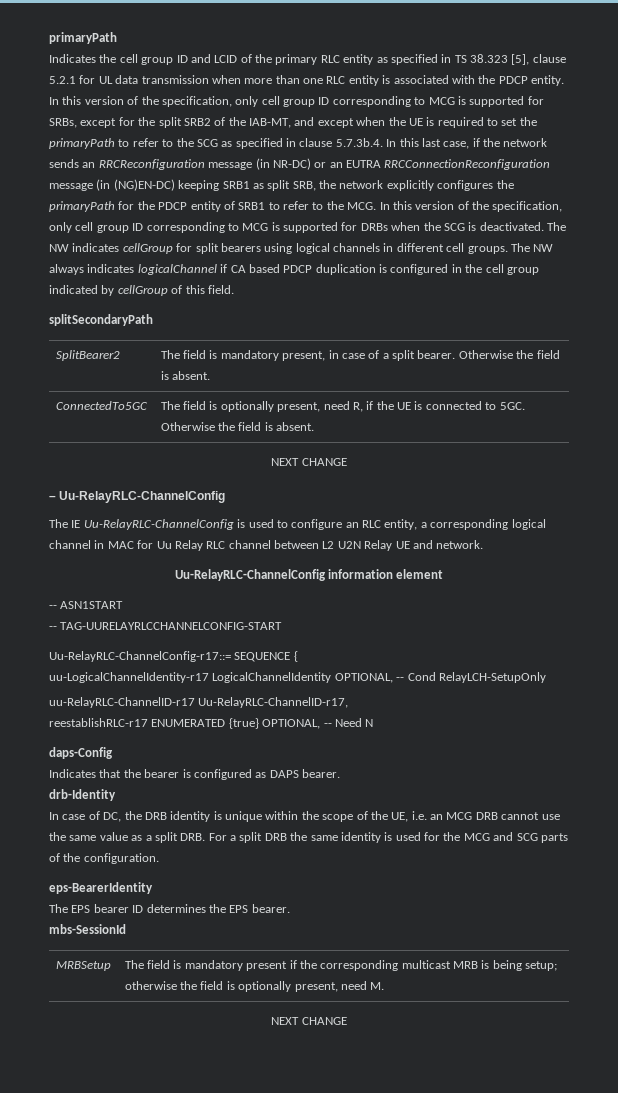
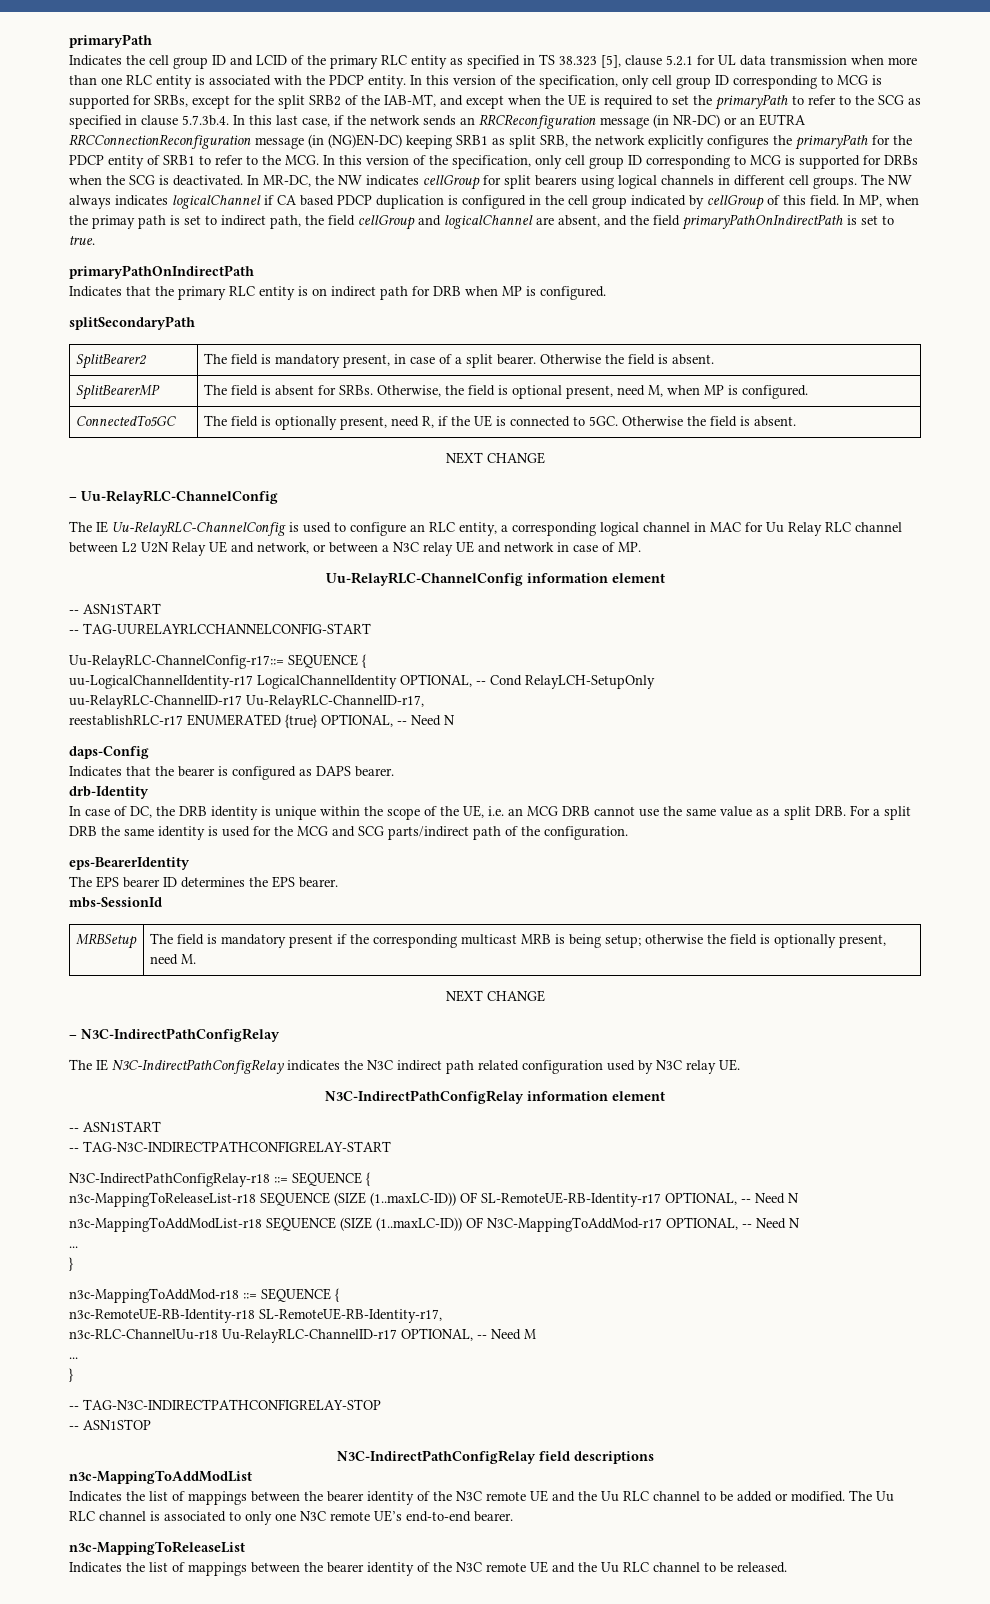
[547,222,566,231] The -> [247,175,334,187] In MR-DC, the
(234, 289) none -> [843,195,919,207] [69,214,894,230] [69,236,95,245] [69,265,254,279] [69,286,606,300] In MP, when the primay path is set to indirect path, the field cellGroup and logicalChannel are absent, and the field primaryPathOnIndirectPath is set to true. // primaryPathOnIndirectPath // Indicates that the primary RLC entity is on indirect path for DRB when MP is configured.
(211, 375) none -> [75,384,160,400] [203,384,808,399] // SplitBearerMP | The field is absent for SRBs. Otherwise, the field is optional present, need M, when MP is configured.
[436,540,484,549] network. -> [257,541,641,556] network, or between a N3C relay UE and network in case of MP.
[540,833,568,843] parts -> [388,826,501,840] parts/indirect path
(347, 1021) none -> [69,1028,280,1042] [69,1059,740,1074] [325,1090,665,1104] [69,1121,161,1132] [69,1141,391,1153] [69,1172,370,1187] [69,1192,799,1207] [69,1217,800,1232] [69,1246,78,1248] [69,1257,73,1271] [69,1288,339,1303] [69,1308,442,1323] [69,1328,536,1343] [69,1357,78,1359] [69,1368,73,1382] [69,1399,381,1411] [69,1419,151,1430] [336,1450,654,1464] [69,1470,252,1484] [69,1490,894,1505] [69,1510,513,1525] [69,1541,245,1555] [69,1561,787,1576] // – N3C-IndirectPathConfigRelay // The IE N3C-IndirectPathConfigRelay indicates the N3C indirect path related configuration used by N3C relay UE. // N3C-IndirectPathConfigRelay information element // -- ASN1START // -- TAG-N3C-INDIRECTPATHCONFIGRELAY-START // N3C-IndirectPathConfigRelay-r18 ::= SEQUENCE { // n3c-MappingToReleaseList-r18 SEQUENCE (SIZE (1..maxLC-ID)) OF SL-RemoteUE-RB-Identity-r17 OPTIONAL, -- Need N // n3c-MappingToAddModList-r18 SEQUENCE (SIZE (1..maxLC-ID)) OF N3C-MappingToAddMod-r17 OPTIONAL, -- Need N // ... // } // n3c-MappingToAddMod-r18 ::= SEQUENCE { // n3c-RemoteUE-RB-Identity-r18 SL-RemoteUE-RB-Identity-r17, // n3c-RLC-ChannelUu-r18 Uu-RelayRLC-ChannelID-r17 OPTIONAL, -- Need M // ... // } // -- TAG-N3C-INDIRECTPATHCONFIGRELAY-STOP // -- ASN1STOP // N3C-IndirectPathConfigRelay field descriptions // n3c-MappingToAddModList // Indicates the list of mappings between the bearer identity of the N3C remote UE and the Uu RLC channel to be added or modified. The Uu RLC channel is associated to only one N3C remote UE’s end-to-end bearer. // n3c-MappingToReleaseList // Indicates the list of mappings between the bearer identity of the N3C remote UE and the Uu RLC channel to be released.

